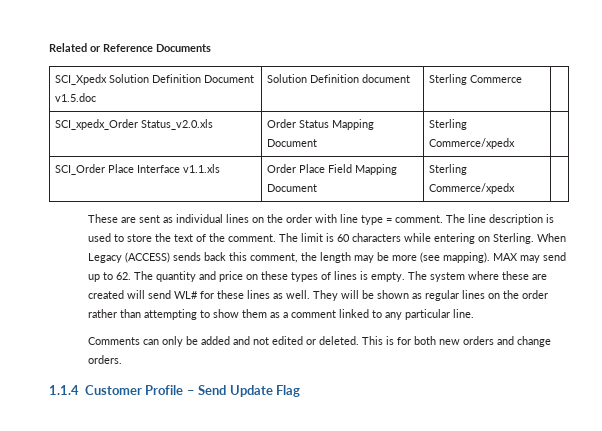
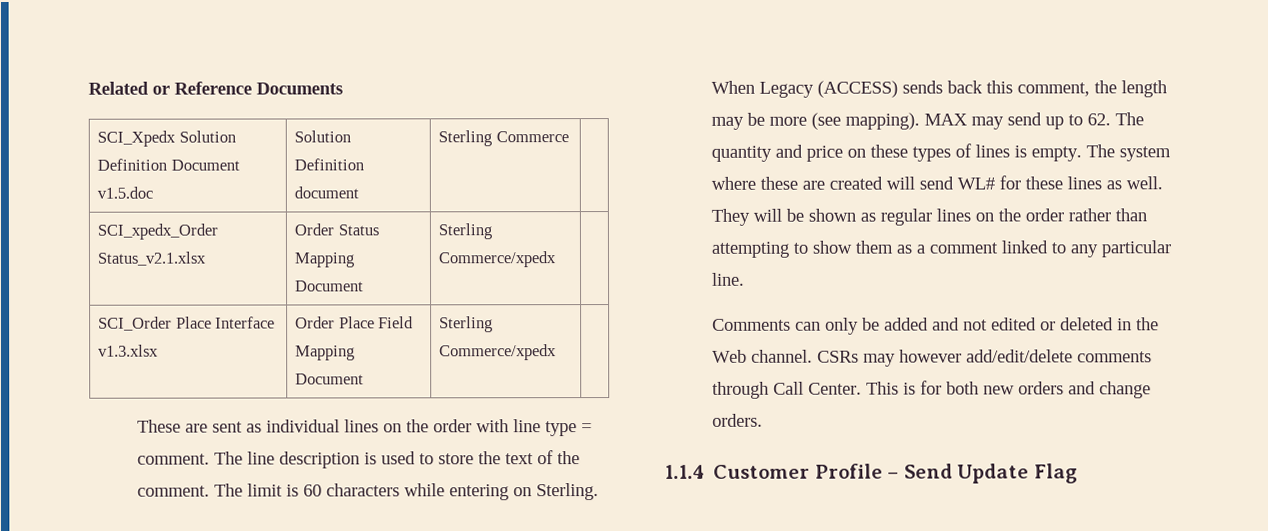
[140,119,213,130] Status_v2.0.xls -> [97,251,207,266] Status_v2.1.xlsx
[182,164,220,173] v1.1.xls -> [98,344,160,357] v1.3.xlsx
[318,336,359,345] deleted. -> [1059,317,1159,331] [711,349,1152,367] [711,381,862,399] deleted in the Web channel. CSRs may however add/edit/delete comments through Call Center.

